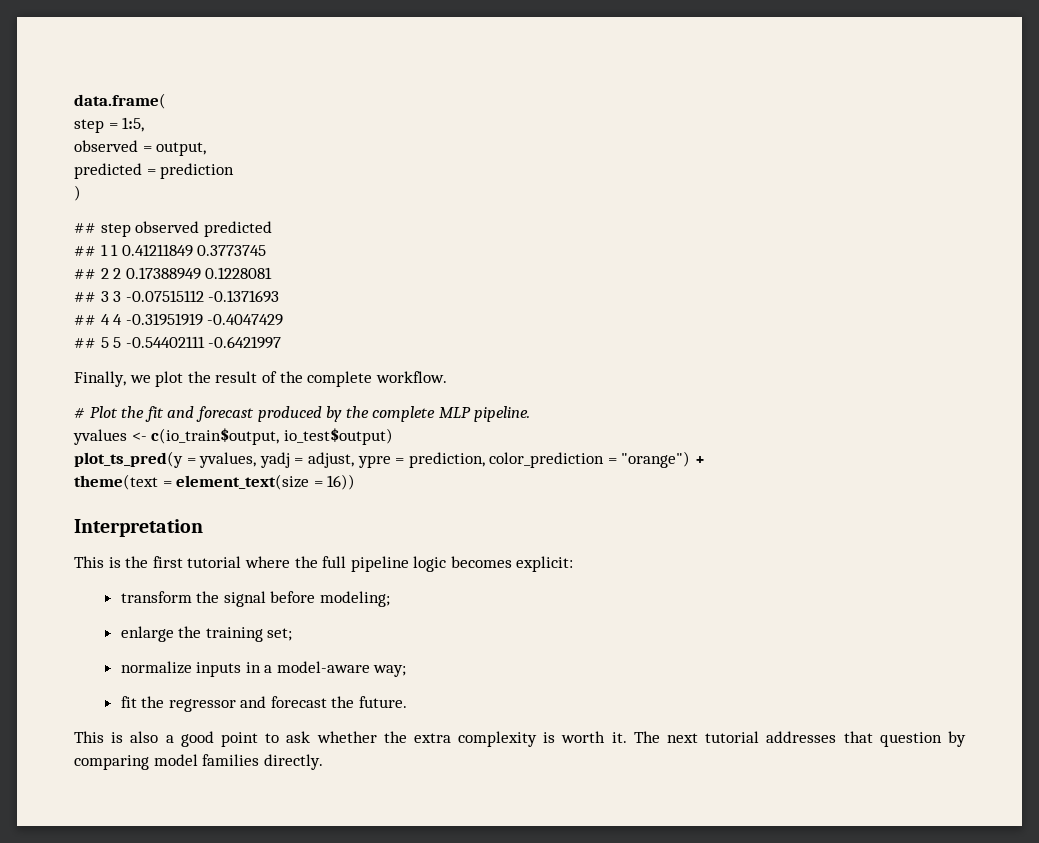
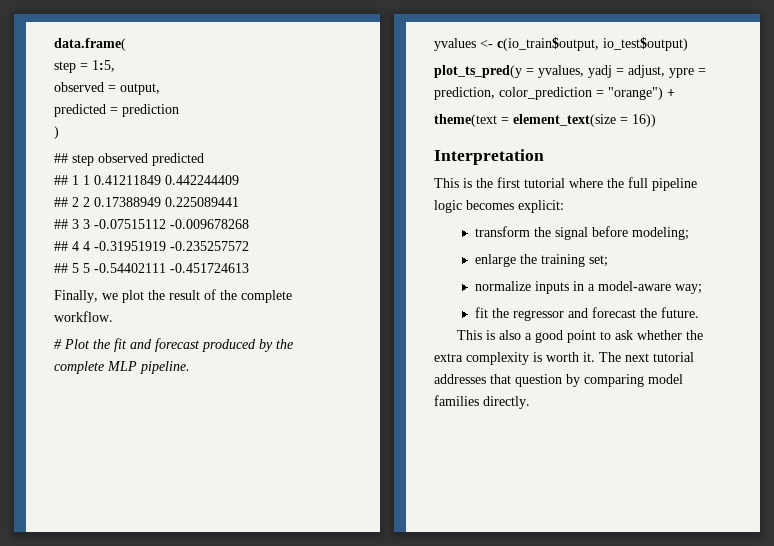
[197,245,267,256] 0.3773745 -> [165,175,239,185] 0.442244409
[205,267,273,279] 0.1228081 -> [165,197,239,207] 0.225089441
[208,290,280,303] -0.1371693 -> [170,219,249,229] -0.009678268
[207,314,284,326] -0.4047429 -> [170,241,249,251] -0.235257572
[208,336,282,349] -0.6421997 -> [170,263,249,273] -0.451724613

